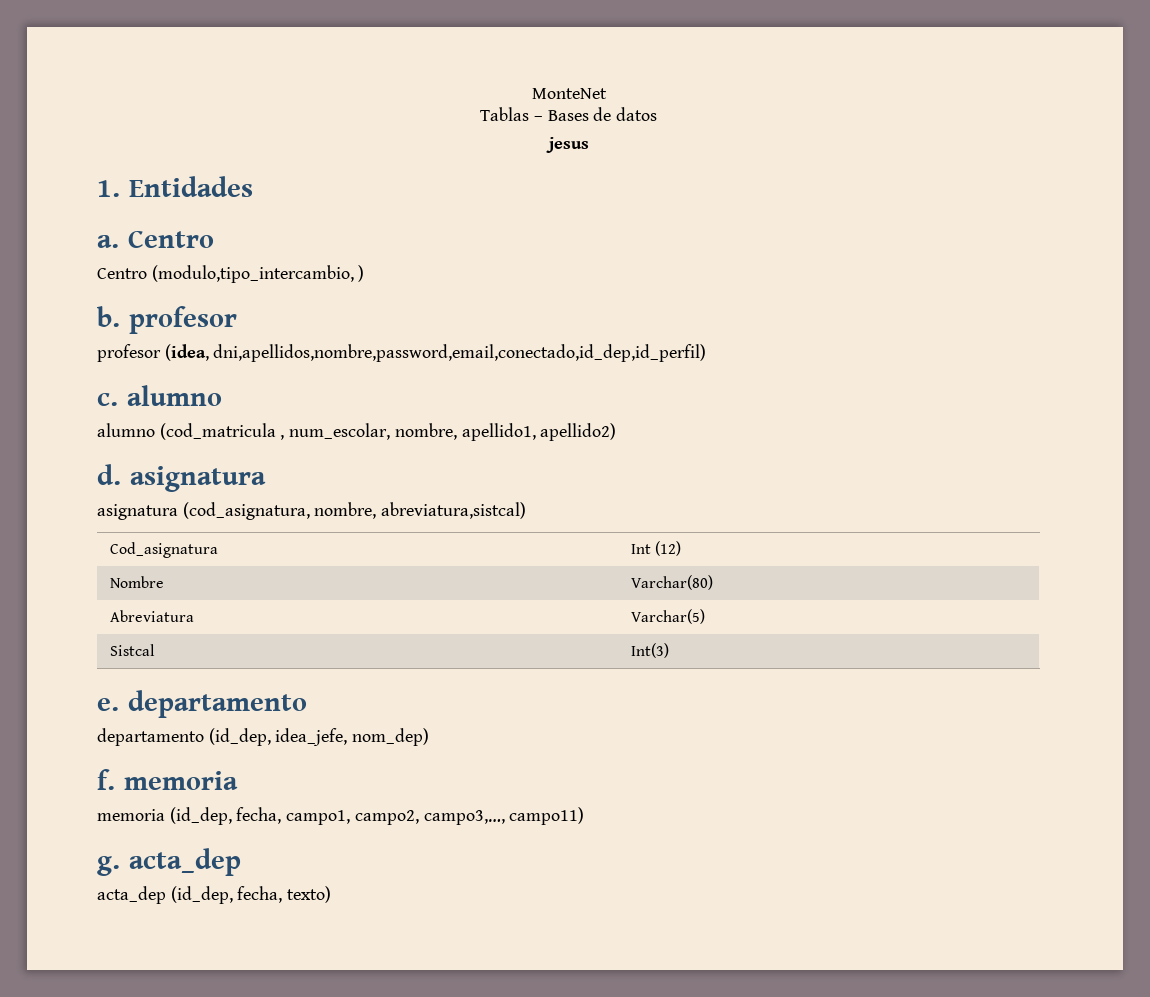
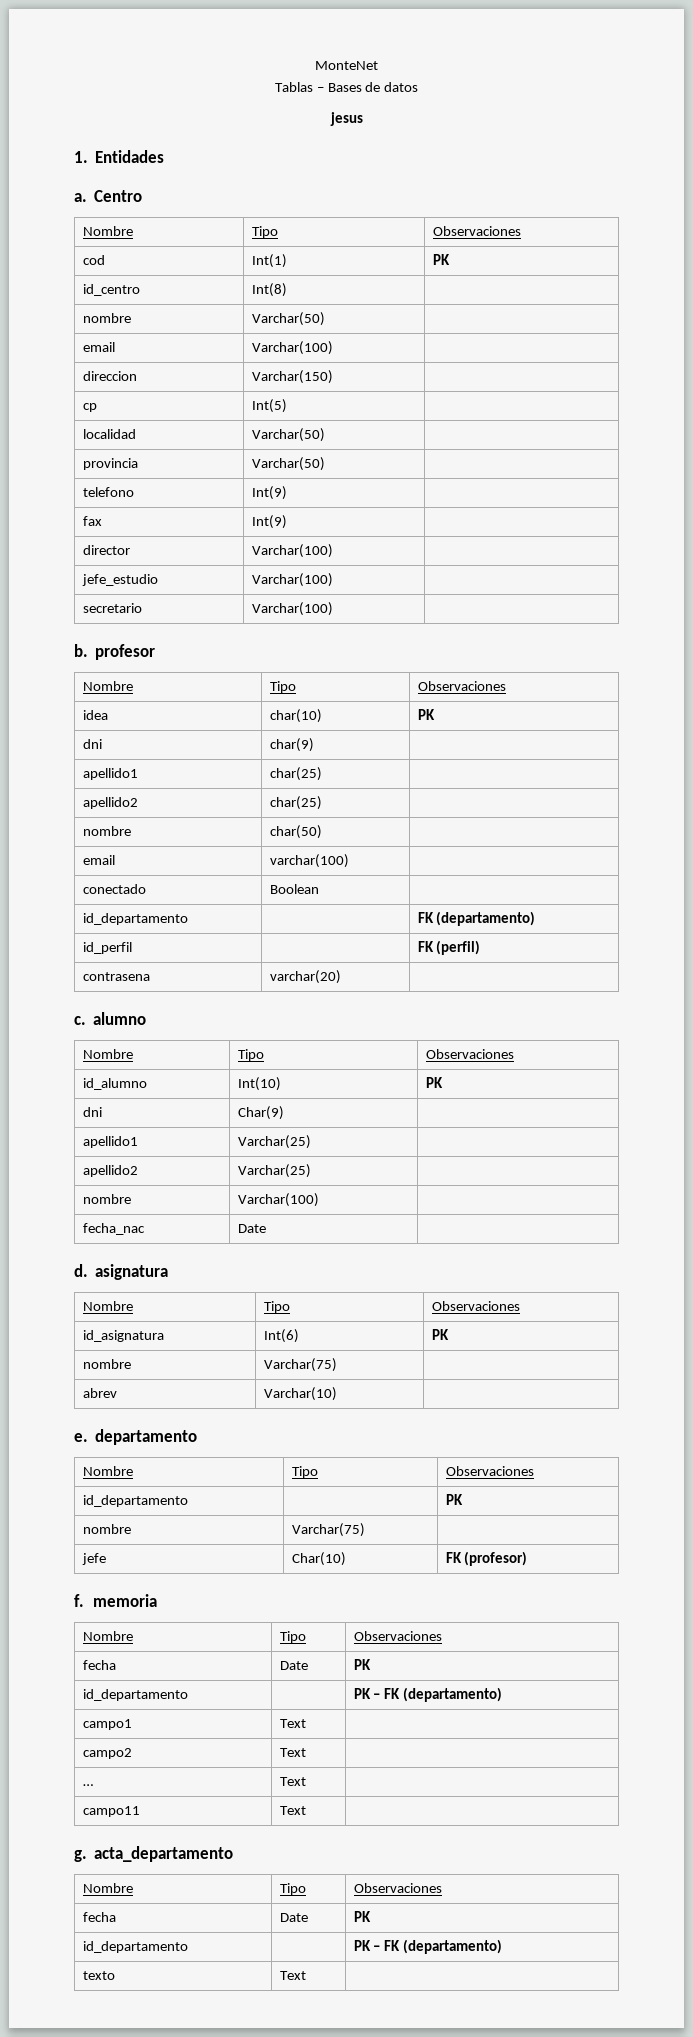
[97,265,365,283] [97,306,237,334] [97,344,707,362] [97,385,222,406] [97,423,617,441] [97,464,266,492] [97,502,527,520] [109,542,218,558] [630,541,682,556] [109,576,164,588] [630,575,713,590] [109,610,194,622] [630,609,705,624] [109,644,155,656] [630,643,669,658] [97,690,307,718] [97,728,430,746] [97,769,238,790] [97,807,585,825] [97,848,241,876] [97,886,332,904] // Centro (modulo,tipo_intercambio, ) // b. profesor // profesor (idea, dni,apellidos,nombre,password,email,conectado,id_dep,id_perfil) // c. alumno // alumno (cod_matricula , num_escolar, nombre, apellido1, apellido2) // d. asignatura // asignatura (cod_asignatura, nombre, abreviatura,sistcal) // Cod_asignatura | Int (12) // Nombre | Varchar(80) // Abreviatura | Varchar(5) // Sistcal | Int(3) // e. departamento // departamento (id_dep, idea_jefe, nom_dep) // f. memoria // memoria (id_dep, fecha, campo1, campo2, campo3,…, campo11) // g. acta_dep // acta_dep (id_dep, fecha, texto) -> [82,226,133,236] [251,226,278,238] [432,226,521,236] [82,255,105,265] [251,254,287,268] [432,254,450,265] [82,284,140,296] [251,283,287,297] [82,313,131,323] [251,312,325,326] [82,342,115,352] [251,341,333,355] [82,371,137,381] [251,370,333,384] [82,403,97,412] [251,399,287,413] [82,429,136,439] [251,428,325,442] [82,458,138,470] [251,457,325,471] [82,487,134,497] [251,486,287,500] [82,516,102,526] [251,515,287,529] [82,545,130,555] [251,544,333,558] [81,574,158,586] [251,573,333,587] [82,603,142,613] [251,602,333,616] [74,644,156,660] [82,681,133,691] [269,681,296,693] [417,681,506,691] [82,710,108,720] [269,709,322,723] [417,709,435,720] [82,739,102,749] [269,738,314,752] [82,768,138,780] [269,767,322,781] [82,797,138,809] [269,796,322,810] [82,826,131,836] [269,825,322,839] [82,855,115,865] [269,854,349,868] [82,884,146,894] [269,884,319,894] [82,913,188,925] [417,911,536,926] [82,942,132,954] [417,940,481,955] [82,972,150,981] [269,970,341,984] [74,1012,147,1025] [82,1049,133,1059] [237,1049,264,1061] [425,1049,514,1059] [82,1078,147,1090] [237,1077,281,1091] [425,1077,443,1088] [82,1107,102,1117] [237,1106,284,1120] [82,1136,138,1148] [237,1135,311,1149] [82,1165,138,1177] [237,1164,311,1178] [82,1194,131,1204] [237,1193,319,1207] [82,1223,145,1235] [237,1224,266,1233] [74,1264,169,1280] [82,1301,133,1311] [263,1301,290,1313] [431,1301,520,1311] [82,1330,164,1342] [263,1329,299,1343] [431,1329,449,1340] [82,1359,131,1369] [263,1358,337,1372] [82,1388,117,1398] [263,1387,337,1401] [74,1429,198,1445] [82,1466,133,1476] [291,1466,318,1478] [445,1466,534,1476] [82,1495,188,1507] [445,1494,463,1505] [82,1524,131,1534] [291,1523,365,1537] [81,1553,106,1565] [291,1552,346,1566] [445,1551,528,1566] [74,1594,158,1607] [82,1631,133,1641] [279,1631,306,1643] [353,1631,442,1641] [82,1660,116,1670] [279,1661,308,1670] [353,1659,371,1670] [82,1689,188,1701] [353,1687,503,1702] [82,1719,132,1730] [279,1719,306,1728] [82,1748,132,1759] [279,1748,306,1757] [82,1784,93,1786] [279,1777,306,1786] [82,1806,140,1817] [279,1806,306,1815] [74,1846,234,1862] [82,1883,133,1893] [279,1883,306,1895] [353,1883,442,1893] [82,1912,116,1922] [279,1913,308,1922] [353,1911,371,1922] [82,1941,188,1953] [353,1939,503,1954] [82,1971,115,1980] [279,1971,306,1980] // Nombre | Tipo | Observaciones // cod | Int(1) | PK // id_centro | Int(8) | // nombre | Varchar(50) | // email | Varchar(100) | // direccion | Varchar(150) | // cp | Int(5) | // localidad | Varchar(50) | // provincia | Varchar(50) | // telefono | Int(9) | // fax | Int(9) | // director | Varchar(100) | // jefe_estudio | Varchar(100) | // secretario | Varchar(100) | // b. profesor // Nombre | Tipo | Observaciones // idea | char(10) | PK // dni | char(9) | // apellido1 | char(25) | // apellido2 | char(25) | // nombre | char(50) | // email | varchar(100) | // conectado | Boolean | // id_departamento | | FK (departamento) // id_perfil | | FK (perfil) // contrasena | varchar(20) | // c. alumno // Nombre | Tipo | Observaciones // id_alumno | Int(10) | PK // dni | Char(9) | // apellido1 | Varchar(25) | // apellido2 | Varchar(25) | // nombre | Varchar(100) | // fecha_nac | Date | // d. asignatura // Nombre | Tipo | Observaciones // id_asignatura | Int(6) | PK // nombre | Varchar(75) | // abrev | Varchar(10) | // e. departamento // Nombre | Tipo | Observaciones // id_departamento | | PK // nombre | Varchar(75) | // jefe | Char(10) | FK (profesor) // f. memoria // Nombre | Tipo | Observaciones // fecha | Date | PK // id_departamento | | PK – FK (departamento) // campo1 | Text | // campo2 | Text | // … | Text | // campo11 | Text | // g. acta_departamento // Nombre | Tipo | Observaciones // fecha | Date | PK // id_departamento | | PK – FK (departamento) // texto | Text |

